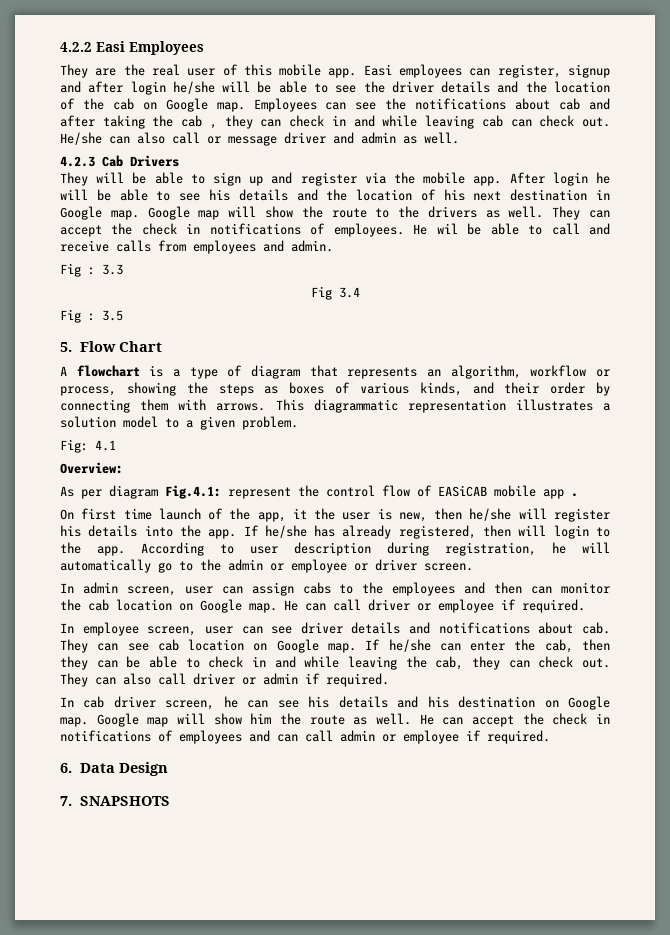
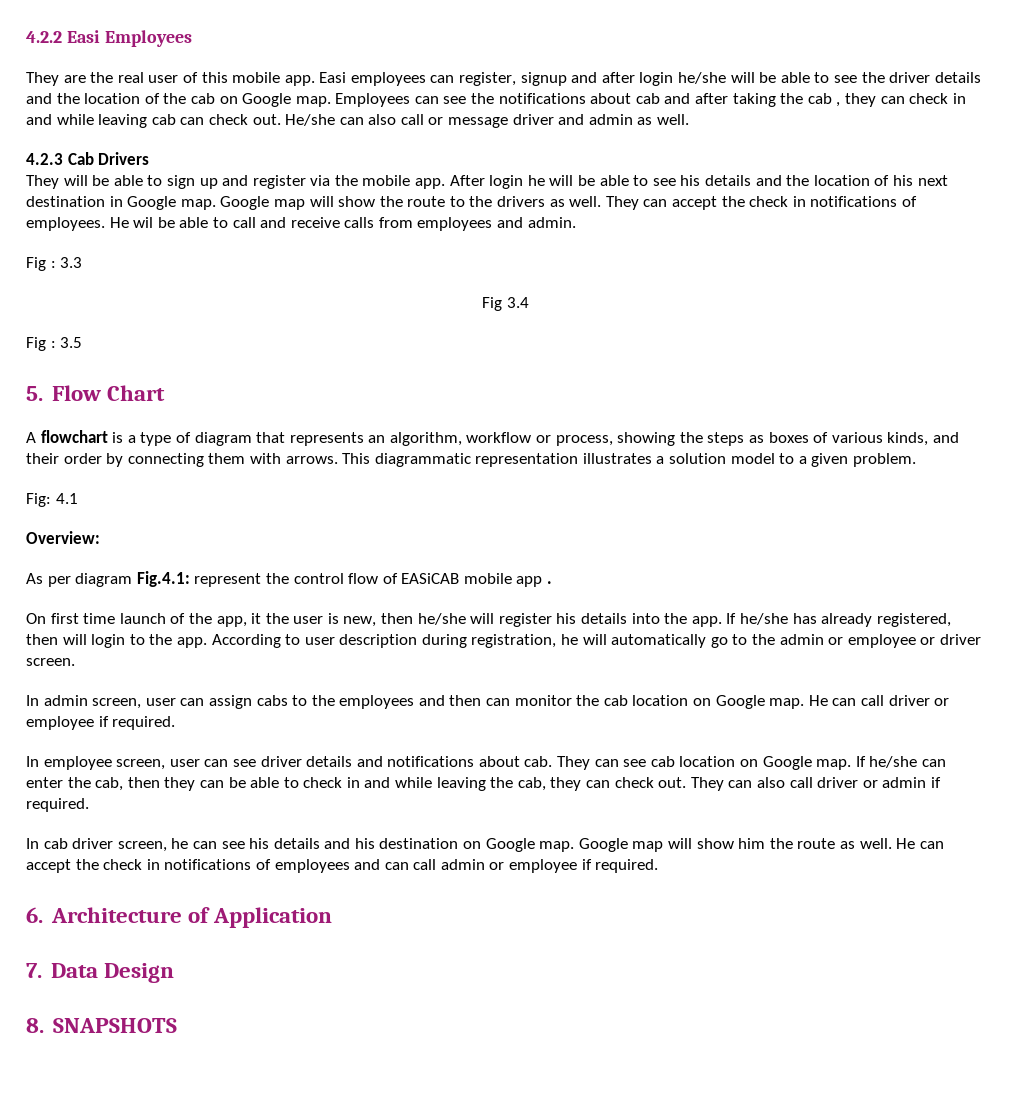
(72, 768) none -> [50,907,332,928] [26,963,42,978] Architecture of Application // 7.
[60,796,72,806] 7. -> [26,1018,44,1033] 8.

